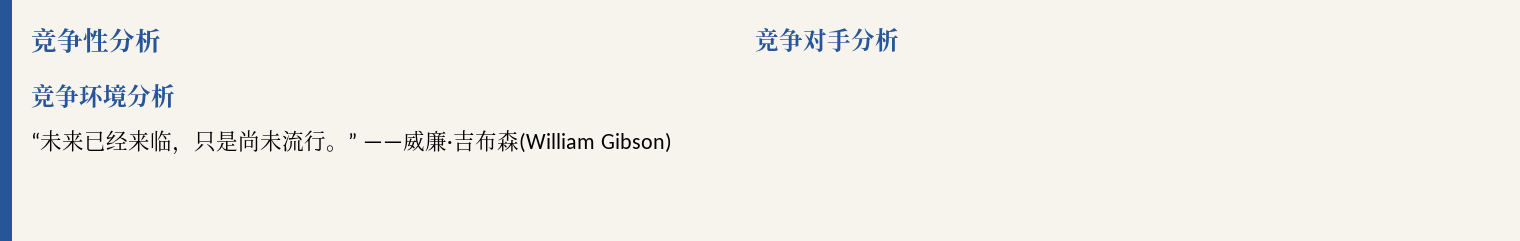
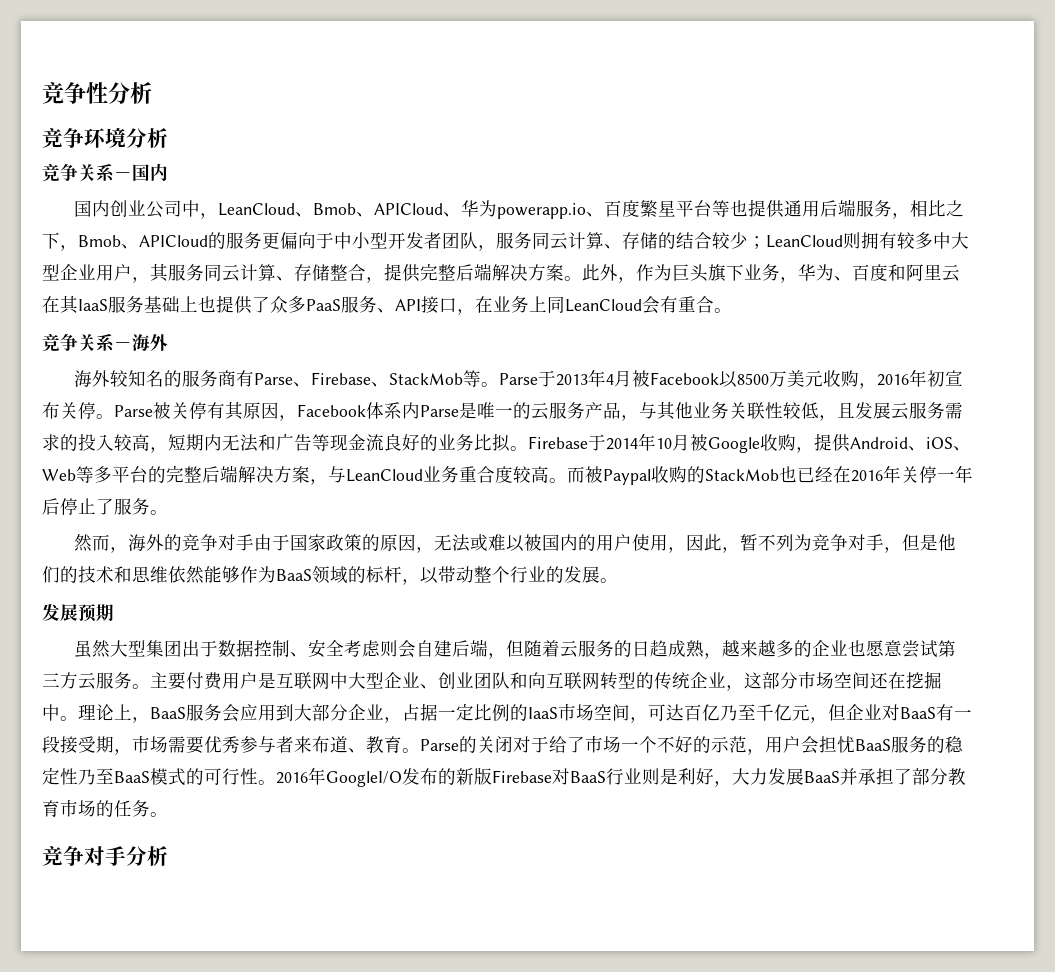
[31,130,672,155] “未来已经来临，只是尚未流行。” ——威廉·吉布森(William Gibson) -> [42,163,168,182] [74,199,965,219] [42,232,969,251] [42,263,960,283] [42,295,732,315] [42,333,168,352] [74,369,964,389] [42,401,963,421] [42,433,971,453] [42,465,973,485] [42,498,168,515] [74,534,957,553] [42,566,618,585] [42,604,114,622] [74,639,957,659] [42,671,942,691] [42,703,972,723] [42,735,963,755] [42,767,966,787] [42,799,168,817] 竞争关系－国内 // 国内创业公司中，LeanCloud、Bmob、APICloud、华为powerapp.io、百度繁星平台等也提供通用后端服务，相比之下，Bmob、APICloud的服务更偏向于中小型开发者团队，服务同云计算、存储的结合较少；LeanCloud则拥有较多中大型企业用户，其服务同云计算、存储整合，提供完整后端解决方案。此外，作为巨头旗下业务，华为、百度和阿里云在其IaaS服务基础上也提供了众多PaaS服务、API接口，在业务上同LeanCloud会有重合。 // 竞争关系－海外 // 海外较知名的服务商有Parse、Firebase、StackMob等。Parse于2013年4月被Facebook以8500万美元收购，2016年初宣布关停。Parse被关停有其原因，Facebook体系内Parse是唯一的云服务产品，与其他业务关联性较低，且发展云服务需求的投入较高，短期内无法和广告等现金流良好的业务比拟。Firebase于2014年10月被Google收购，提供Android、iOS、Web等多平台的完整后端解决方案，与LeanCloud业务重合度较高。而被Paypal收购的StackMob也已经在2016年关停一年后停止了服务。 // 然而，海外的竞争对手由于国家政策的原因，无法或难以被国内的用户使用，因此，暂不列为竞争对手，但是他们的技术和思维依然能够作为BaaS领域的标杆，以带动整个行业的发展。 // 发展预期 // 虽然大型集团出于数据控制、安全考虑则会自建后端，但随着云服务的日趋成熟，越来越多的企业也愿意尝试第三方云服务。主要付费用户是互联网中大型企业、创业团队和向互联网转型的传统企业，这部分市场空间还在挖掘中。理论上，BaaS服务会应用到大部分企业，占据一定比例的IaaS市场空间，可达百亿乃至千亿元，但企业对BaaS有一段接受期，市场需要优秀参与者来布道、教育。Parse的关闭对于给了市场一个不好的示范，用户会担忧BaaS服务的稳定性乃至BaaS模式的可行性。2016年GoogleI/O发布的新版Firebase对BaaS行业则是利好，大力发展BaaS并承担了部分教育市场的任务。

